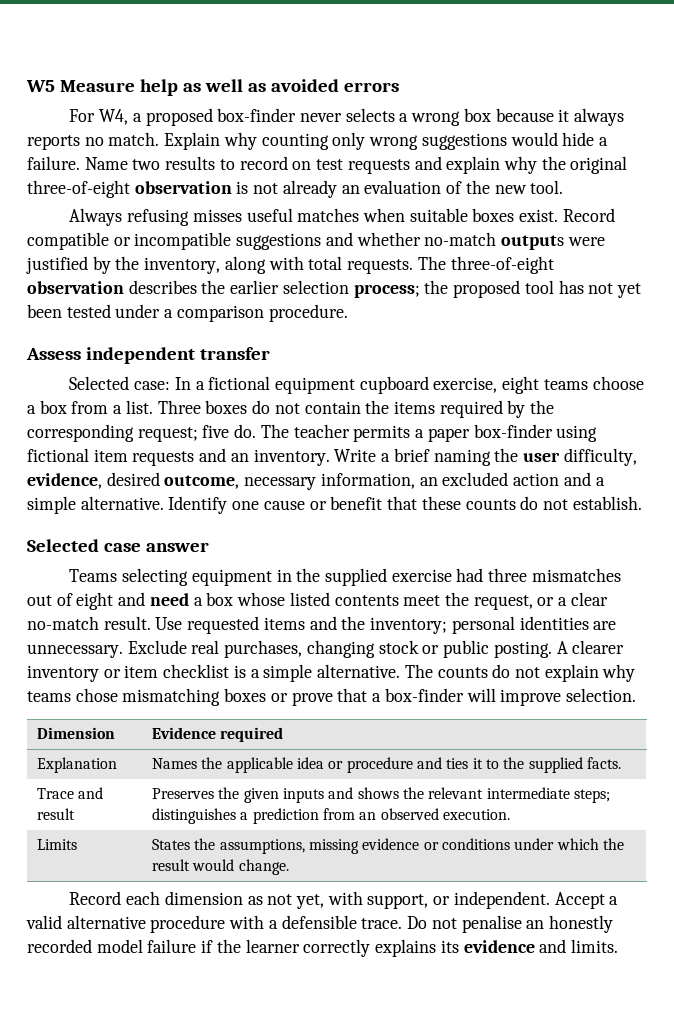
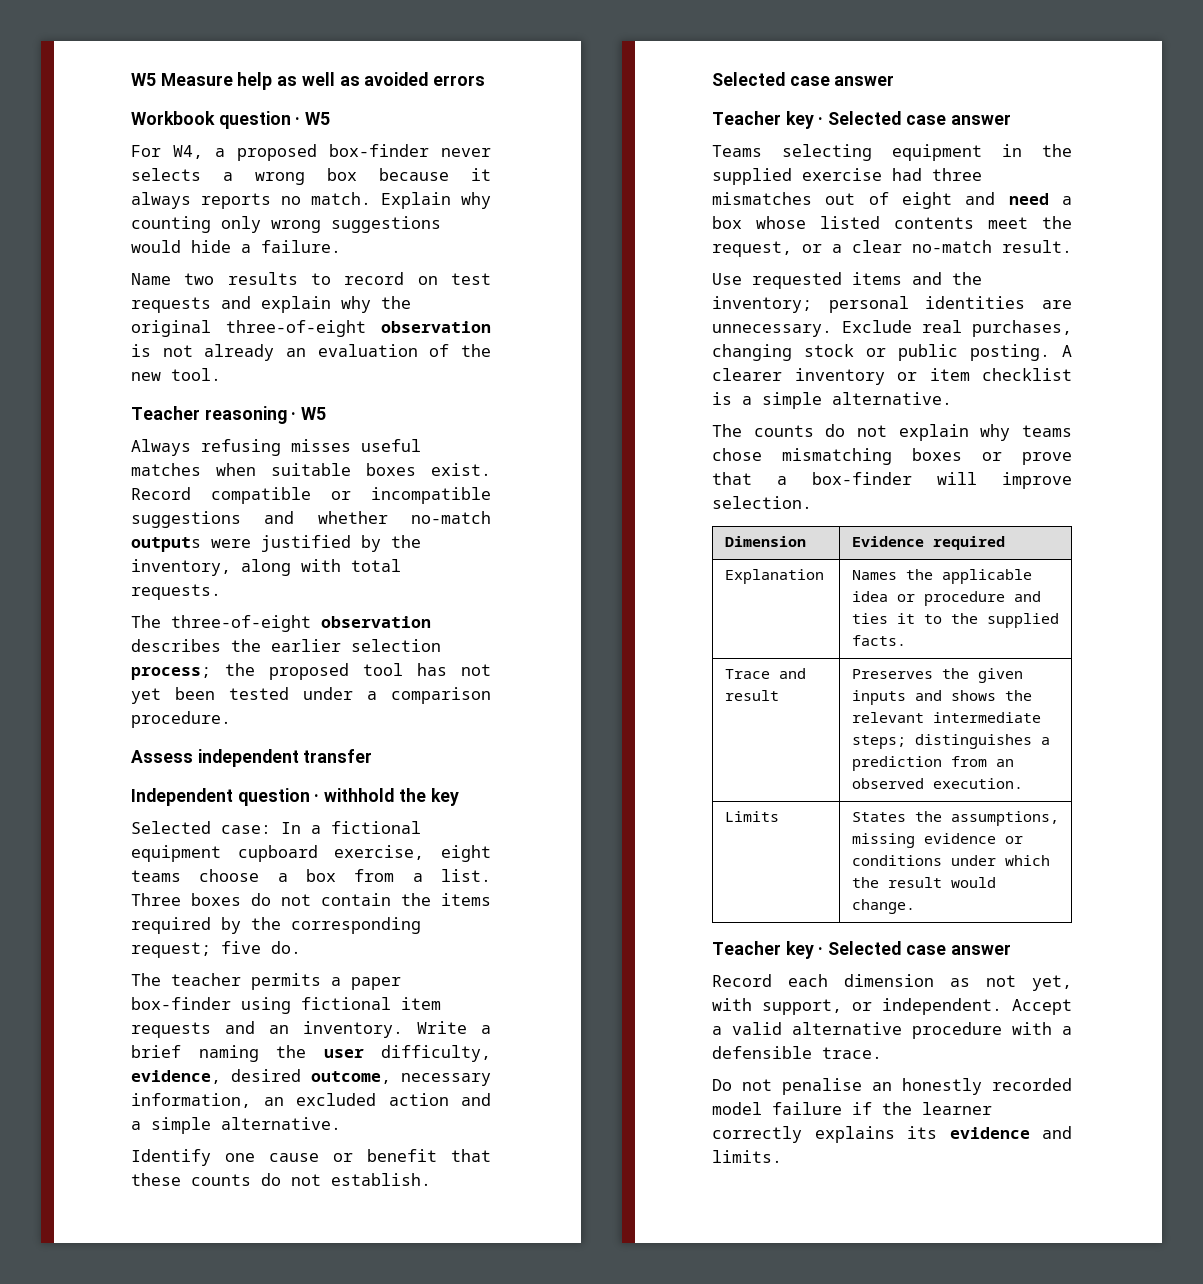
(399, 87) none -> [131,111,331,129] // Workbook question · W5
(80, 163) none -> (341, 246) //
(564, 187) none -> [131,406,327,424] // Teacher reasoning · W5
(414, 266) none -> (221, 592) //
(270, 353) none -> [131,788,459,806] // Independent question · withhold the key
(257, 431) none -> (301, 947) //
(164, 503) none -> (341, 1123) //
(209, 547) none -> [712,111,1011,129] // Teacher key · Selected case answer
(151, 623) none -> (1072, 246) //
(401, 671) none -> (952, 398) //
(289, 867) none -> [712,941,1011,959] // Teacher key · Selected case answer
(403, 923) none -> (882, 1053) //

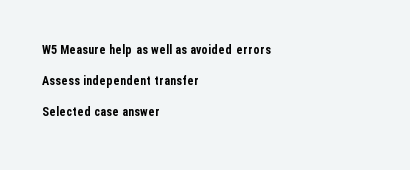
[131,111,331,129] [131,144,491,161] [131,168,491,185] [131,192,491,209] [131,216,441,233] [131,240,341,253] [131,272,491,285] [131,296,411,313] [131,320,491,337] [131,344,491,361] [131,368,221,381] [131,406,327,424] [131,439,421,456] [131,463,491,476] [131,487,491,504] [131,511,491,528] [131,535,421,552] [131,559,401,576] [131,584,221,600] [131,615,431,632] [131,639,441,652] [131,663,491,680] [131,687,491,704] [131,711,231,728] [131,749,373,767] [131,788,459,806] [131,821,421,834] [131,845,492,862] [131,869,491,882] [131,893,491,906] [131,917,421,934] [131,941,301,958] [131,973,401,990] [131,997,441,1014] [131,1021,491,1038] [131,1045,491,1062] [131,1069,491,1086] [131,1093,491,1108] [131,1117,341,1134] [131,1149,491,1166] [131,1173,431,1186] [712,72,895,86] [712,111,1011,129] [712,144,1072,161] [712,168,982,185] [712,192,1072,209] [712,216,1072,229] [712,240,1072,257] [712,272,982,289] [712,296,1072,313] [712,320,1072,337] [712,344,1072,361] [712,368,1072,385] [712,392,952,409] [712,424,1072,441] [712,448,1072,465] [712,472,1072,489] [712,496,812,509] [724,536,806,547] [851,536,1005,550] [724,569,824,584] [851,569,1032,584] [851,591,1041,606] [851,613,1059,628] [851,635,906,646] [724,668,806,679] [724,690,779,701] [851,668,1023,683] [851,690,1032,705] [851,712,1041,723] [851,734,1050,749] [851,756,1014,771] [851,778,1023,789] [724,811,779,822] [851,811,1059,826] [851,833,1023,848] [851,855,1050,866] [851,877,996,888] [851,899,915,914] [712,941,1011,959] [712,974,1072,991] [712,998,1072,1015] [712,1022,1072,1039] [712,1046,882,1059] [712,1078,1072,1095] [712,1102,992,1115] [712,1126,1072,1143] [712,1150,782,1163] Workbook question · W5 // For W4, a proposed box-finder never selects a wrong box because it always reports no match. Explain why counting only wrong suggestions would hide a failure. // Name two results to record on test requests and explain why the original three-of-eight observation is not already an evaluation of the new tool. // Teacher reasoning · W5 // Always refusing misses useful matches when suitable boxes exist. Record compatible or incompatible suggestions and whether no-match outputs were justified by the inventory, along with total requests. // The three-of-eight observation describes the earlier selection process; the proposed tool has not yet been tested under a comparison procedure. // Assess independent transfer // Independent question · withhold the key // Selected case: In a fictional equipment cupboard exercise, eight teams choose a box from a list. Three boxes do not contain the items required by the corresponding request; five do. // The teacher permits a paper box-finder using fictional item requests and an inventory. Write a brief naming the user difficulty, evidence, desired outcome, necessary information, an excluded action and a simple alternative. // Identify one cause or benefit that these counts do not establish. // Selected case answer // Teacher key · Selected case answer // Teams selecting equipment in the supplied exercise had three mismatches out of eight and need a box whose listed contents meet the request, or a clear no-match result. // Use requested items and the inventory; personal identities are unnecessary. Exclude real purchases, changing stock or public posting. A clearer inventory or item checklist is a simple alternative. // The counts do not explain why teams chose mismatching boxes or prove that a box-finder will improve selection. // Dimension | Evidence required // Explanation | Names the applicable idea or procedure and ties it to the supplied facts. // Trace and result | Preserves the given inputs and shows the relevant intermediate steps; distinguishes a prediction from an observed execution. // Limits | States the assumptions, missing evidence or conditions under which the result would change. // Teacher key · Selected case answer // Record each dimension as not yet, with support, or independent. Accept a valid alternative procedure with a defensible trace. // Do not penalise an honestly recorded model failure if the learner correctly explains its evidence and limits. -> [42,75,200,88] [42,106,161,116] Assess independent transfer // Selected case answer

